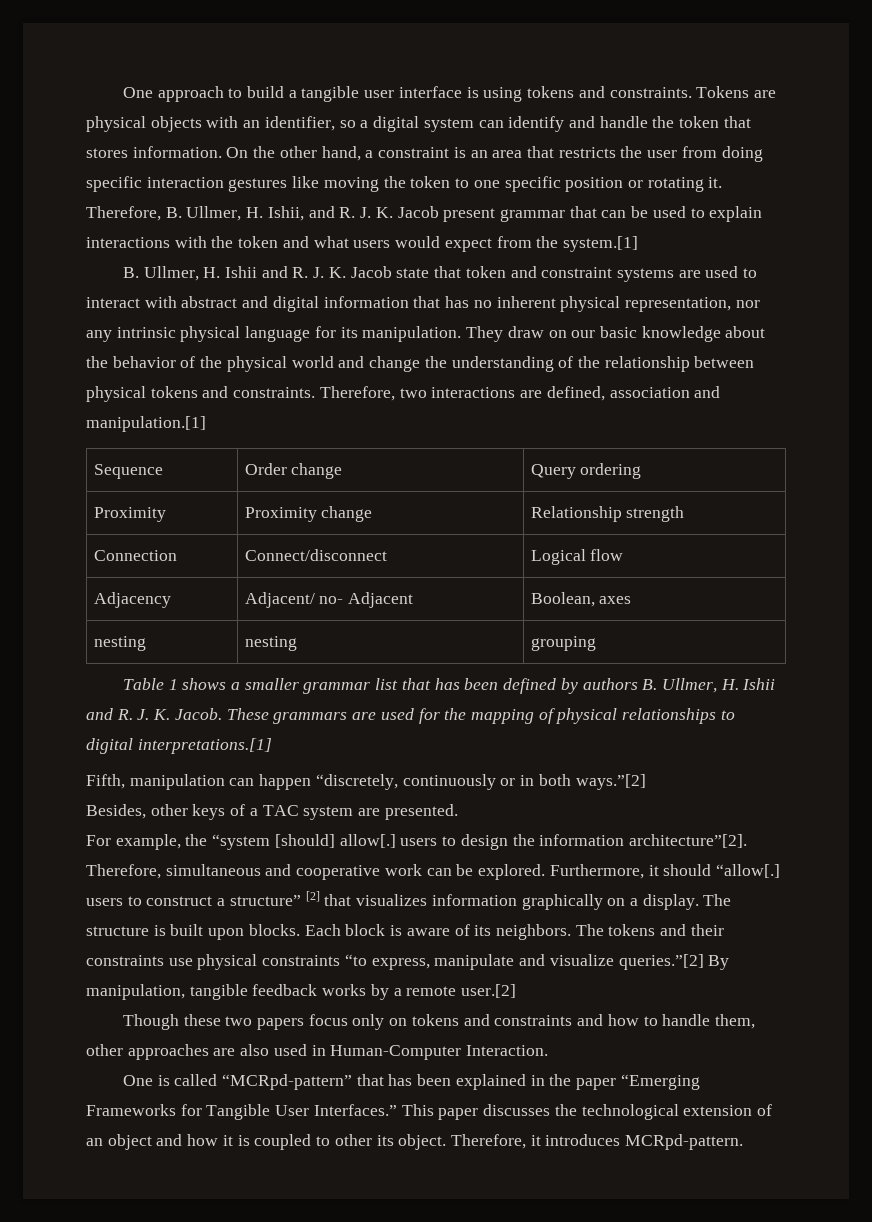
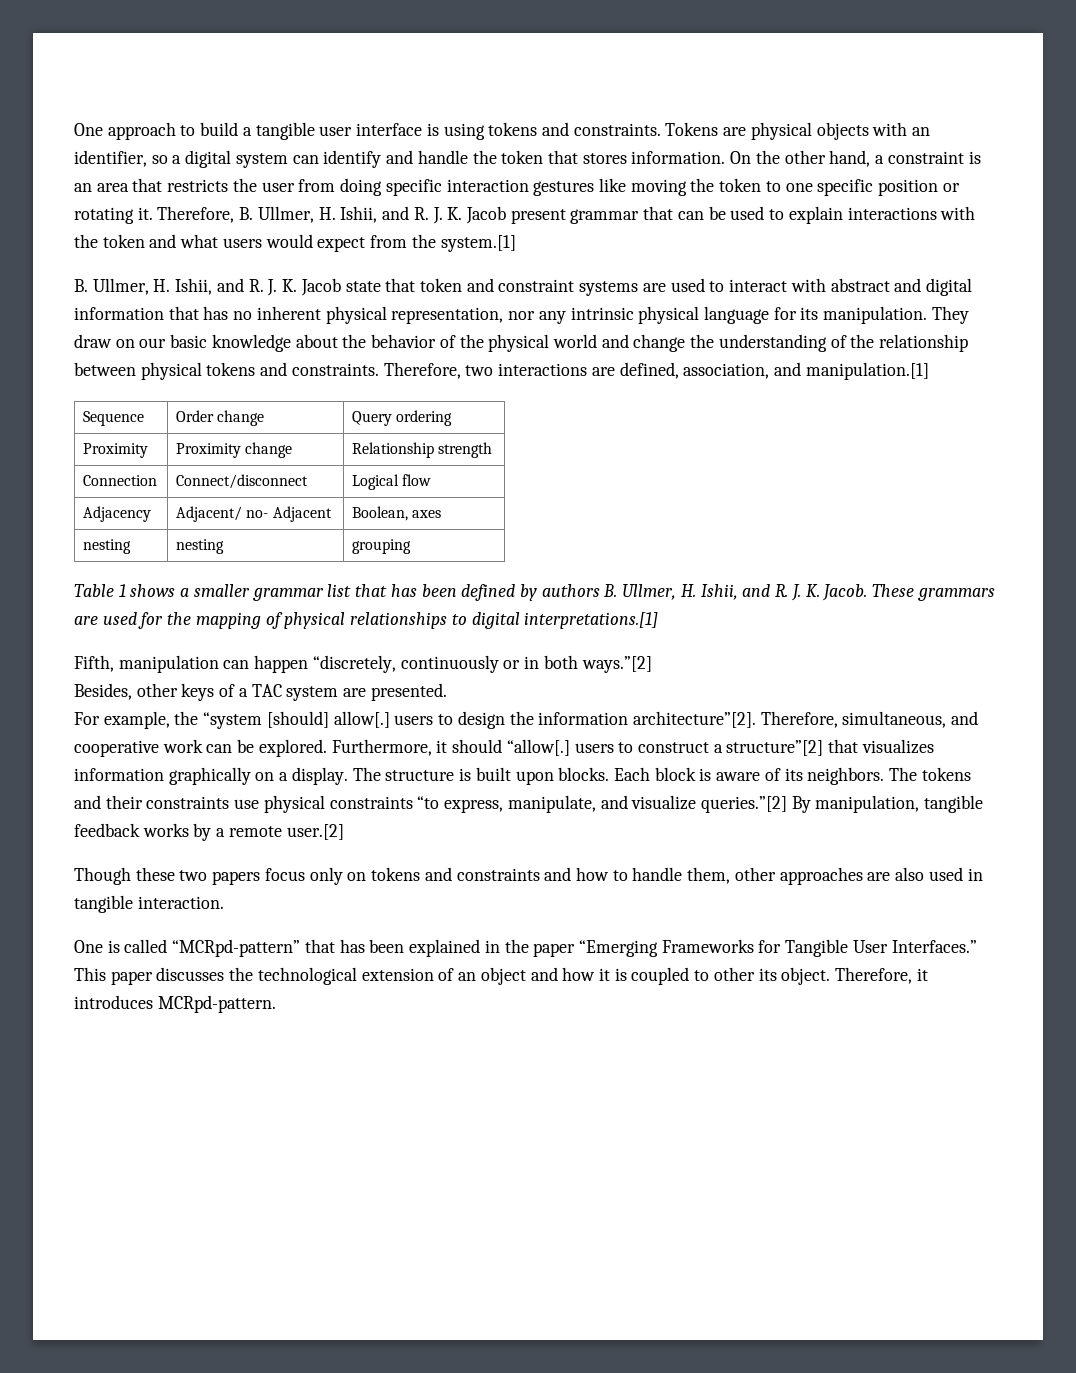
[224,266,257,278] Ishii -> [175,278,213,295] Ishii,
[609,387,690,398] association -> [683,363,770,379] association,
[742,678,776,690] Ishii -> [700,584,738,600] Ishii,
[165,864,261,876] simultaneous -> [842,711,947,728] simultaneous,
[229,891,320,906] structure” [2] -> [726,740,824,756] structure”[2]
[434,954,515,970] manipulate -> [507,795,596,813] manipulate,
[330,1045,549,1060] Human-Computer Interaction. -> [74,895,224,913] tangible interaction.

